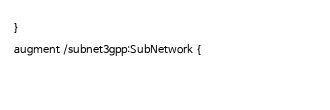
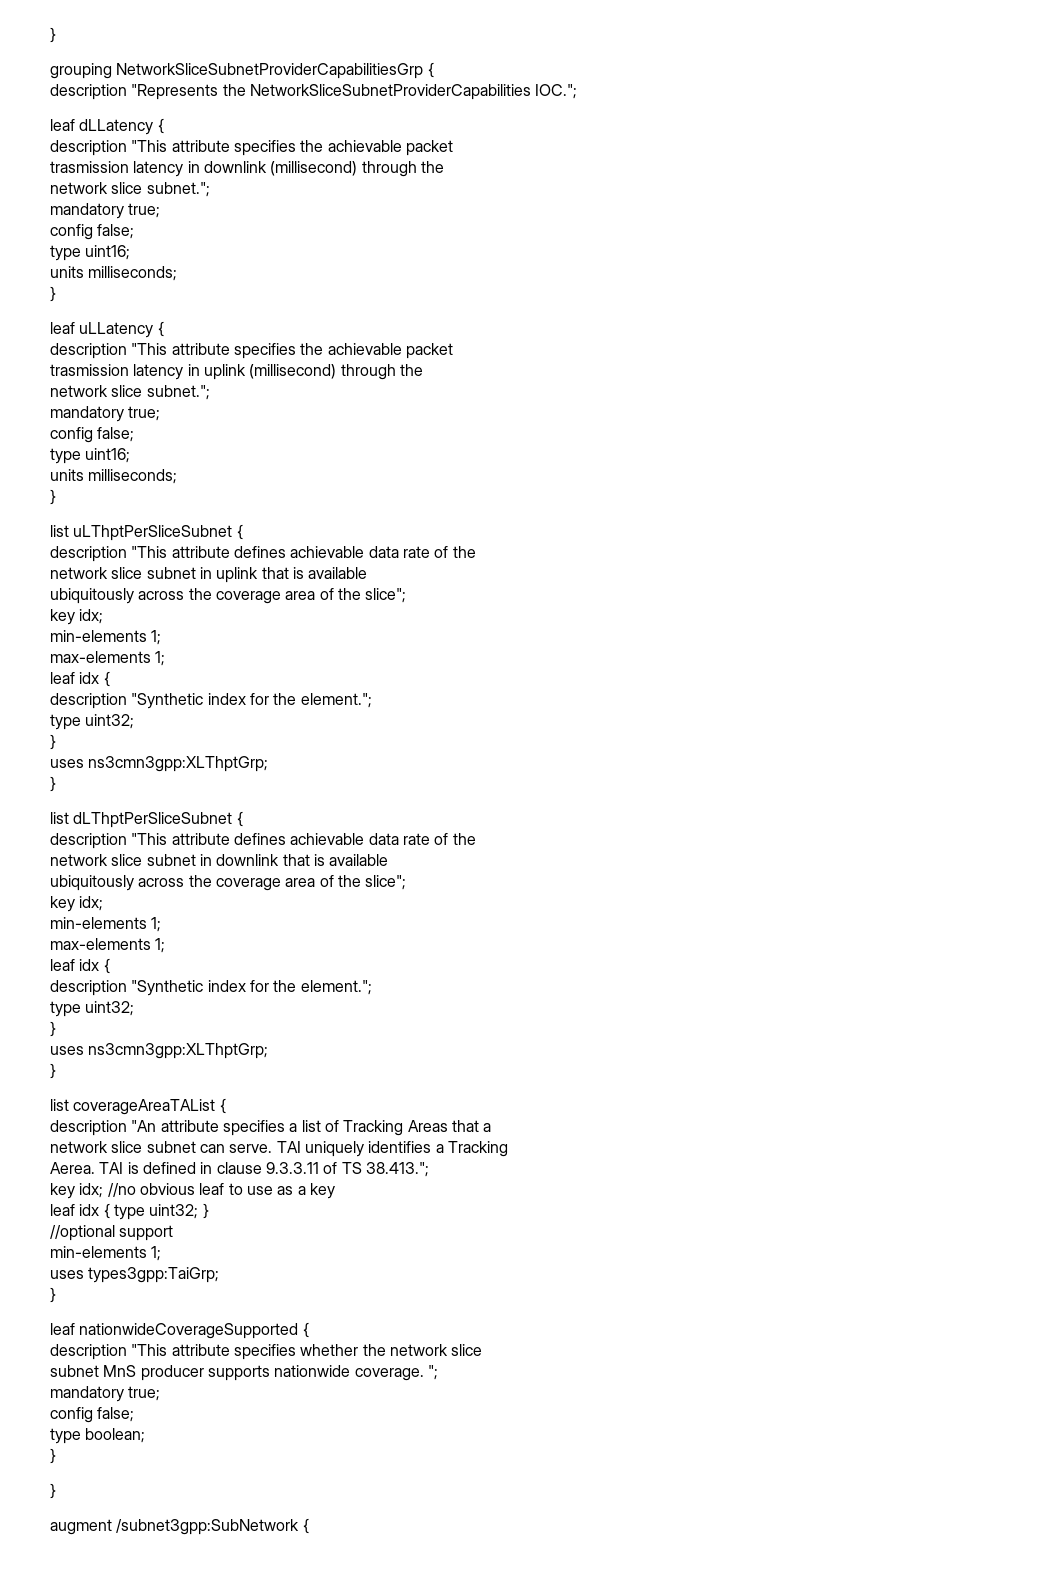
[14,23,19,33] } -> [50,27,56,43] [50,62,434,79] [50,84,578,100] [50,118,164,135] [50,140,453,156] [50,161,444,177] [50,182,210,197] [50,203,161,219] [50,224,135,240] [50,245,131,261] [50,266,178,281] [50,286,56,302] [50,321,164,338] [50,343,453,359] [50,364,423,380] [50,385,210,400] [50,406,161,422] [50,427,135,443] [50,448,131,464] [50,469,178,484] [50,489,56,505] [50,524,243,541] [50,546,476,562] [50,567,368,583] [50,588,407,604] [50,609,104,625] [50,630,162,645] [50,651,166,666] [50,671,110,687] [50,693,372,709] [50,714,135,730] [50,734,56,750] [50,756,269,772] [50,776,56,792] [50,811,243,828] [50,833,476,849] [50,854,389,866] [50,875,407,891] [50,896,104,912] [50,917,162,932] [50,938,166,953] [50,958,110,974] [50,980,372,996] [50,1001,135,1017] [50,1021,56,1037] [50,1043,269,1059] [50,1063,56,1079] [50,1098,226,1115] [50,1120,492,1136] [50,1141,508,1157] [50,1162,429,1177] [50,1183,335,1199] [50,1203,209,1220] [50,1225,174,1241] [50,1246,162,1261] [50,1267,220,1283] [50,1287,56,1303] [50,1322,309,1339] [50,1344,483,1360] [50,1365,438,1381] [50,1386,161,1402] [50,1407,135,1423] [50,1428,146,1444] [50,1448,56,1464] [50,1483,56,1499] } // grouping NetworkSliceSubnetProviderCapabilitiesGrp { // description "Represents the NetworkSliceSubnetProviderCapabilities IOC."; // leaf dLLatency { // description "This attribute specifies the achievable packet // trasmission latency in downlink (millisecond) through the // network slice subnet."; // mandatory true; // config false; // type uint16; // units milliseconds; // } // leaf uLLatency { // description "This attribute specifies the achievable packet // trasmission latency in uplink (millisecond) through the // network slice subnet."; // mandatory true; // config false; // type uint16; // units milliseconds; // } // list uLThptPerSliceSubnet { // description "This attribute defines achievable data rate of the // network slice subnet in uplink that is available // ubiquitously across the coverage area of the slice"; // key idx; // min-elements 1; // max-elements 1; // leaf idx { // description "Synthetic index for the element."; // type uint32; // } // uses ns3cmn3gpp:XLThptGrp; // } // list dLThptPerSliceSubnet { // description "This attribute defines achievable data rate of the // network slice subnet in downlink that is available // ubiquitously across the coverage area of the slice"; // key idx; // min-elements 1; // max-elements 1; // leaf idx { // description "Synthetic index for the element."; // type uint32; // } // uses ns3cmn3gpp:XLThptGrp; // } // list coverageAreaTAList { // description "An attribute specifies a list of Tracking Areas that a // network slice subnet can serve. TAI uniquely identifies a Tracking // Aerea. TAI is defined in clause 9.3.3.11 of TS 38.413."; // key idx; //no obvious leaf to use as a key // leaf idx { type uint32; } // //optional support // min-elements 1; // uses types3gpp:TaiGrp; // } // leaf nationwideCoverageSupported { // description "This attribute specifies whether the network slice // subnet MnS producer supports nationwide coverage. "; // mandatory true; // config false; // type boolean; // } // }

